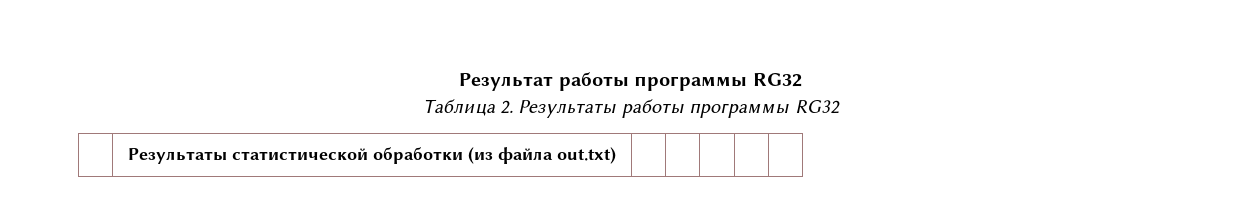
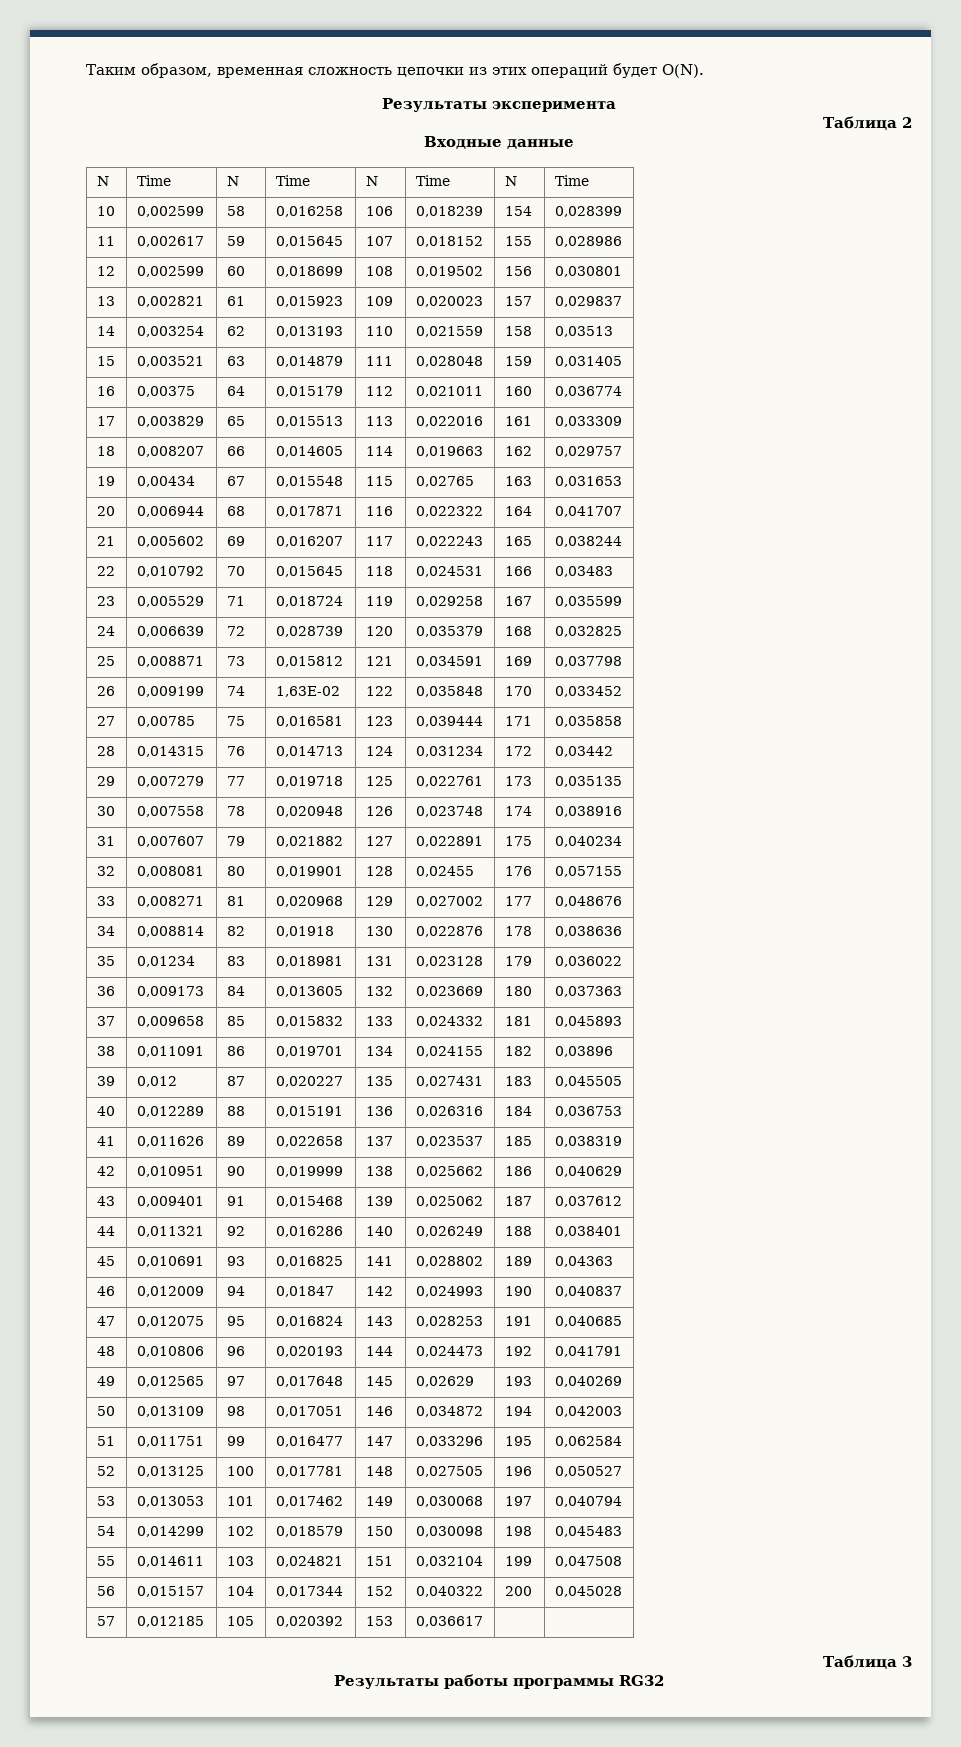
[459,72,802,91] [422,99,840,118] [128,147,616,164] Результат работы программы RG32 // Таблица 2. Результаты работы программы RG32 // | Результаты статистической обработки (из файла out.txt) | | | | | -> [86,63,704,78] [382,98,616,112] [823,116,912,131] [424,136,574,150] [96,176,109,186] [136,175,171,186] [226,176,239,186] [275,175,310,186] [365,176,378,186] [415,175,450,186] [504,176,517,186] [554,175,589,186] [96,206,115,216] [136,206,204,217] [226,206,245,216] [275,206,343,217] [365,206,393,216] [415,206,483,217] [504,206,532,216] [554,206,622,217] [96,236,115,246] [136,236,204,247] [226,236,245,246] [275,236,343,247] [365,236,393,246] [415,236,483,247] [504,236,532,246] [554,236,622,247] [96,266,115,276] [136,266,204,277] [226,266,245,276] [275,266,343,277] [365,266,393,276] [415,266,483,277] [504,266,532,276] [554,266,622,277] [96,296,115,306] [136,296,204,307] [226,296,245,306] [275,296,343,307] [365,296,393,306] [415,296,483,307] [504,296,532,306] [554,296,622,307] [96,326,115,336] [136,326,204,337] [226,326,245,336] [275,326,343,337] [365,326,393,336] [415,326,483,337] [504,326,532,336] [554,326,613,337] [96,356,115,366] [136,356,204,367] [226,356,245,366] [275,356,343,367] [365,356,393,366] [415,356,483,367] [504,356,532,366] [554,356,622,367] [96,386,115,396] [136,386,195,397] [226,386,245,396] [275,386,343,397] [365,386,393,396] [415,386,483,397] [504,386,532,396] [554,386,622,397] [96,416,115,426] [136,416,204,427] [226,416,245,426] [275,416,343,427] [365,416,393,426] [415,416,483,427] [504,416,532,426] [554,416,622,427] [96,446,115,456] [136,446,204,457] [226,446,245,456] [275,446,343,457] [365,446,393,456] [415,446,483,457] [504,446,532,456] [554,446,622,457] [96,476,115,486] [136,476,195,487] [226,476,245,486] [275,476,343,487] [365,476,393,486] [415,476,474,487] [504,476,532,486] [554,476,622,487] [96,506,115,516] [136,506,204,517] [226,506,245,516] [275,506,343,517] [365,506,393,516] [415,506,483,517] [504,506,532,516] [554,506,622,517] [96,536,115,546] [136,536,204,547] [226,536,245,546] [275,536,343,547] [365,536,393,546] [415,536,483,547] [504,536,532,546] [554,536,622,547] [96,566,115,576] [136,566,204,577] [226,566,245,576] [275,566,343,577] [365,566,393,576] [415,566,483,577] [504,566,532,576] [554,566,613,577] [96,596,115,606] [136,596,204,607] [226,596,245,606] [275,596,343,607] [365,596,393,606] [415,596,483,607] [504,596,532,606] [554,596,622,607] [96,626,115,636] [136,626,204,637] [226,626,245,636] [275,626,343,637] [365,626,393,636] [415,626,483,637] [504,626,532,636] [554,626,622,637] [96,656,115,666] [136,656,204,667] [226,656,245,666] [275,656,343,667] [365,656,393,666] [415,656,483,667] [504,656,532,666] [554,656,622,667] [96,686,115,696] [136,686,204,697] [226,686,245,696] [275,686,340,697] [365,686,393,696] [415,686,483,697] [504,686,532,696] [554,686,622,697] [96,716,115,726] [136,716,195,727] [226,716,245,726] [275,716,343,727] [365,716,393,726] [415,716,483,727] [504,716,532,726] [554,716,622,727] [96,746,115,756] [136,746,204,757] [226,746,245,756] [275,746,343,757] [365,746,393,756] [415,746,483,757] [504,746,532,756] [554,746,613,757] [96,776,115,786] [136,776,204,787] [226,776,245,786] [275,776,343,787] [365,776,393,786] [415,776,483,787] [504,776,532,786] [554,776,622,787] [96,806,115,816] [136,806,204,817] [226,806,245,816] [275,806,343,817] [365,806,393,816] [415,806,483,817] [504,806,532,816] [554,806,622,817] [96,836,115,846] [136,836,204,847] [226,836,245,846] [275,836,343,847] [365,836,393,846] [415,836,483,847] [504,836,532,846] [554,836,622,847] [96,866,115,876] [136,866,204,877] [226,866,245,876] [275,866,343,877] [365,866,393,876] [415,866,474,877] [504,866,532,876] [554,866,622,877] [96,896,115,906] [136,896,204,907] [226,896,245,906] [275,896,343,907] [365,896,393,906] [415,896,483,907] [504,896,532,906] [554,896,622,907] [96,926,115,936] [136,926,204,937] [226,926,245,936] [275,926,334,937] [365,926,393,936] [415,926,483,937] [504,926,532,936] [554,926,622,937] [96,956,115,966] [136,956,195,967] [226,956,245,966] [275,956,343,967] [365,956,393,966] [415,956,483,967] [504,956,532,966] [554,956,622,967] [96,986,115,996] [136,986,204,997] [226,986,245,996] [275,986,343,997] [365,986,393,996] [415,986,483,997] [504,986,532,996] [554,986,622,997] [96,1016,115,1026] [136,1016,204,1027] [226,1016,245,1026] [275,1016,343,1027] [365,1016,393,1026] [415,1016,483,1027] [504,1016,532,1026] [554,1016,622,1027] [96,1046,115,1056] [136,1046,204,1057] [226,1046,245,1056] [275,1046,343,1057] [365,1046,393,1056] [415,1046,483,1057] [504,1046,532,1056] [554,1046,613,1057] [96,1076,115,1086] [136,1076,177,1087] [226,1076,245,1086] [275,1076,343,1087] [365,1076,393,1086] [415,1076,483,1087] [504,1076,532,1086] [554,1076,622,1087] [96,1106,115,1116] [136,1106,204,1117] [226,1106,245,1116] [275,1106,343,1117] [365,1106,393,1116] [415,1106,483,1117] [504,1106,532,1116] [554,1106,622,1117] [96,1136,115,1146] [136,1136,204,1147] [226,1136,245,1146] [275,1136,343,1147] [365,1136,393,1146] [415,1136,483,1147] [504,1136,532,1146] [554,1136,622,1147] [96,1166,115,1176] [136,1166,204,1177] [226,1166,245,1176] [275,1166,343,1177] [365,1166,393,1176] [415,1166,483,1177] [504,1166,532,1176] [554,1166,622,1177] [96,1196,115,1206] [136,1196,204,1207] [226,1196,245,1206] [275,1196,343,1207] [365,1196,393,1206] [415,1196,483,1207] [504,1196,532,1206] [554,1196,622,1207] [96,1226,115,1236] [136,1226,204,1237] [226,1226,245,1236] [275,1226,343,1237] [365,1226,393,1236] [415,1226,483,1237] [504,1226,532,1236] [554,1226,622,1237] [96,1256,115,1266] [136,1256,204,1267] [226,1256,245,1266] [275,1256,343,1267] [365,1256,393,1266] [415,1256,483,1267] [504,1256,532,1266] [554,1256,613,1267] [96,1286,115,1296] [136,1286,204,1297] [226,1286,245,1296] [275,1286,334,1297] [365,1286,393,1296] [415,1286,483,1297] [504,1286,532,1296] [554,1286,622,1297] [96,1316,115,1326] [136,1316,204,1327] [226,1316,245,1326] [275,1316,343,1327] [365,1316,393,1326] [415,1316,483,1327] [504,1316,532,1326] [554,1316,622,1327] [96,1346,115,1356] [136,1346,204,1357] [226,1346,245,1356] [275,1346,343,1357] [365,1346,393,1356] [415,1346,483,1357] [504,1346,532,1356] [554,1346,622,1357] [96,1376,115,1386] [136,1376,204,1387] [226,1376,245,1386] [275,1376,343,1387] [365,1376,393,1386] [415,1376,474,1387] [504,1376,532,1386] [554,1376,622,1387] [96,1406,115,1416] [136,1406,204,1417] [226,1406,245,1416] [275,1406,343,1417] [365,1406,393,1416] [415,1406,483,1417] [504,1406,532,1416] [554,1406,622,1417] [96,1436,115,1446] [136,1436,204,1447] [226,1436,245,1446] [275,1436,343,1447] [365,1436,393,1446] [415,1436,483,1447] [504,1436,532,1446] [554,1436,622,1447] [96,1466,115,1476] [136,1466,204,1477] [226,1466,254,1476] [275,1466,343,1477] [365,1466,393,1476] [415,1466,483,1477] [504,1466,532,1476] [554,1466,622,1477] [96,1496,115,1506] [136,1496,204,1507] [226,1496,254,1506] [275,1496,343,1507] [365,1496,393,1506] [415,1496,483,1507] [504,1496,532,1506] [554,1496,622,1507] [96,1526,115,1536] [136,1526,204,1537] [226,1526,254,1536] [275,1526,343,1537] [365,1526,393,1536] [415,1526,483,1537] [504,1526,532,1536] [554,1526,622,1537] [96,1556,115,1566] [136,1556,204,1567] [226,1556,254,1566] [275,1556,343,1567] [365,1556,393,1566] [415,1556,483,1567] [504,1556,532,1566] [554,1556,622,1567] [96,1586,115,1596] [136,1586,204,1597] [226,1586,254,1596] [275,1586,343,1597] [365,1586,393,1596] [415,1586,483,1597] [504,1586,532,1596] [554,1586,622,1597] [96,1616,115,1626] [136,1616,204,1627] [226,1616,254,1626] [275,1616,343,1627] [365,1616,393,1626] [415,1616,483,1627] [823,1655,912,1670] [334,1674,664,1689] Таким образом, временная сложность цепочки из этих операций будет O(N). // Результаты эксперимента // Таблица 2 // Входные данные // N | Time | N | Time | N | Time | N | Time // 10 | 0,002599 | 58 | 0,016258 | 106 | 0,018239 | 154 | 0,028399 // 11 | 0,002617 | 59 | 0,015645 | 107 | 0,018152 | 155 | 0,028986 // 12 | 0,002599 | 60 | 0,018699 | 108 | 0,019502 | 156 | 0,030801 // 13 | 0,002821 | 61 | 0,015923 | 109 | 0,020023 | 157 | 0,029837 // 14 | 0,003254 | 62 | 0,013193 | 110 | 0,021559 | 158 | 0,03513 // 15 | 0,003521 | 63 | 0,014879 | 111 | 0,028048 | 159 | 0,031405 // 16 | 0,00375 | 64 | 0,015179 | 112 | 0,021011 | 160 | 0,036774 // 17 | 0,003829 | 65 | 0,015513 | 113 | 0,022016 | 161 | 0,033309 // 18 | 0,008207 | 66 | 0,014605 | 114 | 0,019663 | 162 | 0,029757 // 19 | 0,00434 | 67 | 0,015548 | 115 | 0,02765 | 163 | 0,031653 // 20 | 0,006944 | 68 | 0,017871 | 116 | 0,022322 | 164 | 0,041707 // 21 | 0,005602 | 69 | 0,016207 | 117 | 0,022243 | 165 | 0,038244 // 22 | 0,010792 | 70 | 0,015645 | 118 | 0,024531 | 166 | 0,03483 // 23 | 0,005529 | 71 | 0,018724 | 119 | 0,029258 | 167 | 0,035599 // 24 | 0,006639 | 72 | 0,028739 | 120 | 0,035379 | 168 | 0,032825 // 25 | 0,008871 | 73 | 0,015812 | 121 | 0,034591 | 169 | 0,037798 // 26 | 0,009199 | 74 | 1,63E-02 | 122 | 0,035848 | 170 | 0,033452 // 27 | 0,00785 | 75 | 0,016581 | 123 | 0,039444 | 171 | 0,035858 // 28 | 0,014315 | 76 | 0,014713 | 124 | 0,031234 | 172 | 0,03442 // 29 | 0,007279 | 77 | 0,019718 | 125 | 0,022761 | 173 | 0,035135 // 30 | 0,007558 | 78 | 0,020948 | 126 | 0,023748 | 174 | 0,038916 // 31 | 0,007607 | 79 | 0,021882 | 127 | 0,022891 | 175 | 0,040234 // 32 | 0,008081 | 80 | 0,019901 | 128 | 0,02455 | 176 | 0,057155 // 33 | 0,008271 | 81 | 0,020968 | 129 | 0,027002 | 177 | 0,048676 // 34 | 0,008814 | 82 | 0,01918 | 130 | 0,022876 | 178 | 0,038636 // 35 | 0,01234 | 83 | 0,018981 | 131 | 0,023128 | 179 | 0,036022 // 36 | 0,009173 | 84 | 0,013605 | 132 | 0,023669 | 180 | 0,037363 // 37 | 0,009658 | 85 | 0,015832 | 133 | 0,024332 | 181 | 0,045893 // 38 | 0,011091 | 86 | 0,019701 | 134 | 0,024155 | 182 | 0,03896 // 39 | 0,012 | 87 | 0,020227 | 135 | 0,027431 | 183 | 0,045505 // 40 | 0,012289 | 88 | 0,015191 | 136 | 0,026316 | 184 | 0,036753 // 41 | 0,011626 | 89 | 0,022658 | 137 | 0,023537 | 185 | 0,038319 // 42 | 0,010951 | 90 | 0,019999 | 138 | 0,025662 | 186 | 0,040629 // 43 | 0,009401 | 91 | 0,015468 | 139 | 0,025062 | 187 | 0,037612 // 44 | 0,011321 | 92 | 0,016286 | 140 | 0,026249 | 188 | 0,038401 // 45 | 0,010691 | 93 | 0,016825 | 141 | 0,028802 | 189 | 0,04363 // 46 | 0,012009 | 94 | 0,01847 | 142 | 0,024993 | 190 | 0,040837 // 47 | 0,012075 | 95 | 0,016824 | 143 | 0,028253 | 191 | 0,040685 // 48 | 0,010806 | 96 | 0,020193 | 144 | 0,024473 | 192 | 0,041791 // 49 | 0,012565 | 97 | 0,017648 | 145 | 0,02629 | 193 | 0,040269 // 50 | 0,013109 | 98 | 0,017051 | 146 | 0,034872 | 194 | 0,042003 // 51 | 0,011751 | 99 | 0,016477 | 147 | 0,033296 | 195 | 0,062584 // 52 | 0,013125 | 100 | 0,017781 | 148 | 0,027505 | 196 | 0,050527 // 53 | 0,013053 | 101 | 0,017462 | 149 | 0,030068 | 197 | 0,040794 // 54 | 0,014299 | 102 | 0,018579 | 150 | 0,030098 | 198 | 0,045483 // 55 | 0,014611 | 103 | 0,024821 | 151 | 0,032104 | 199 | 0,047508 // 56 | 0,015157 | 104 | 0,017344 | 152 | 0,040322 | 200 | 0,045028 // 57 | 0,012185 | 105 | 0,020392 | 153 | 0,036617 | | // Таблица 3 // Результаты работы программы RG32

